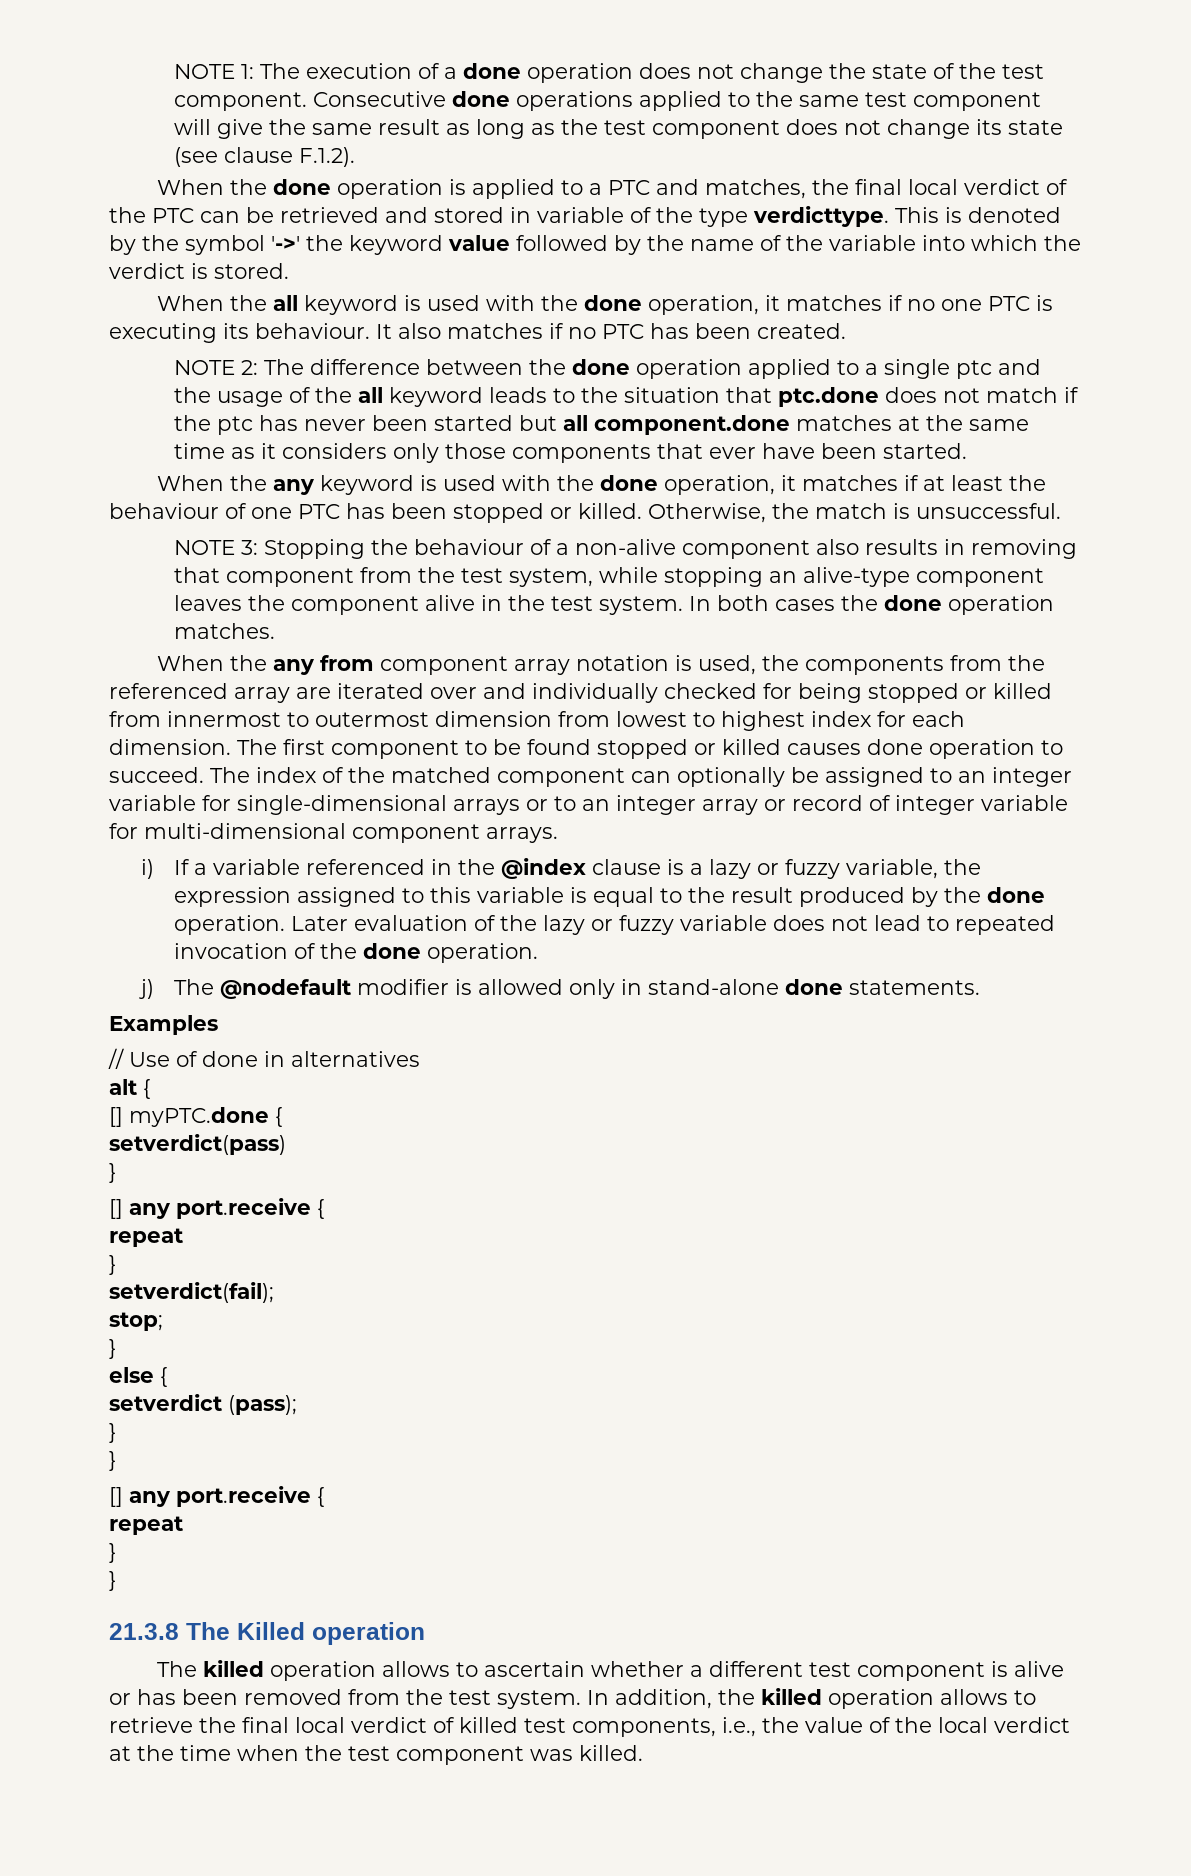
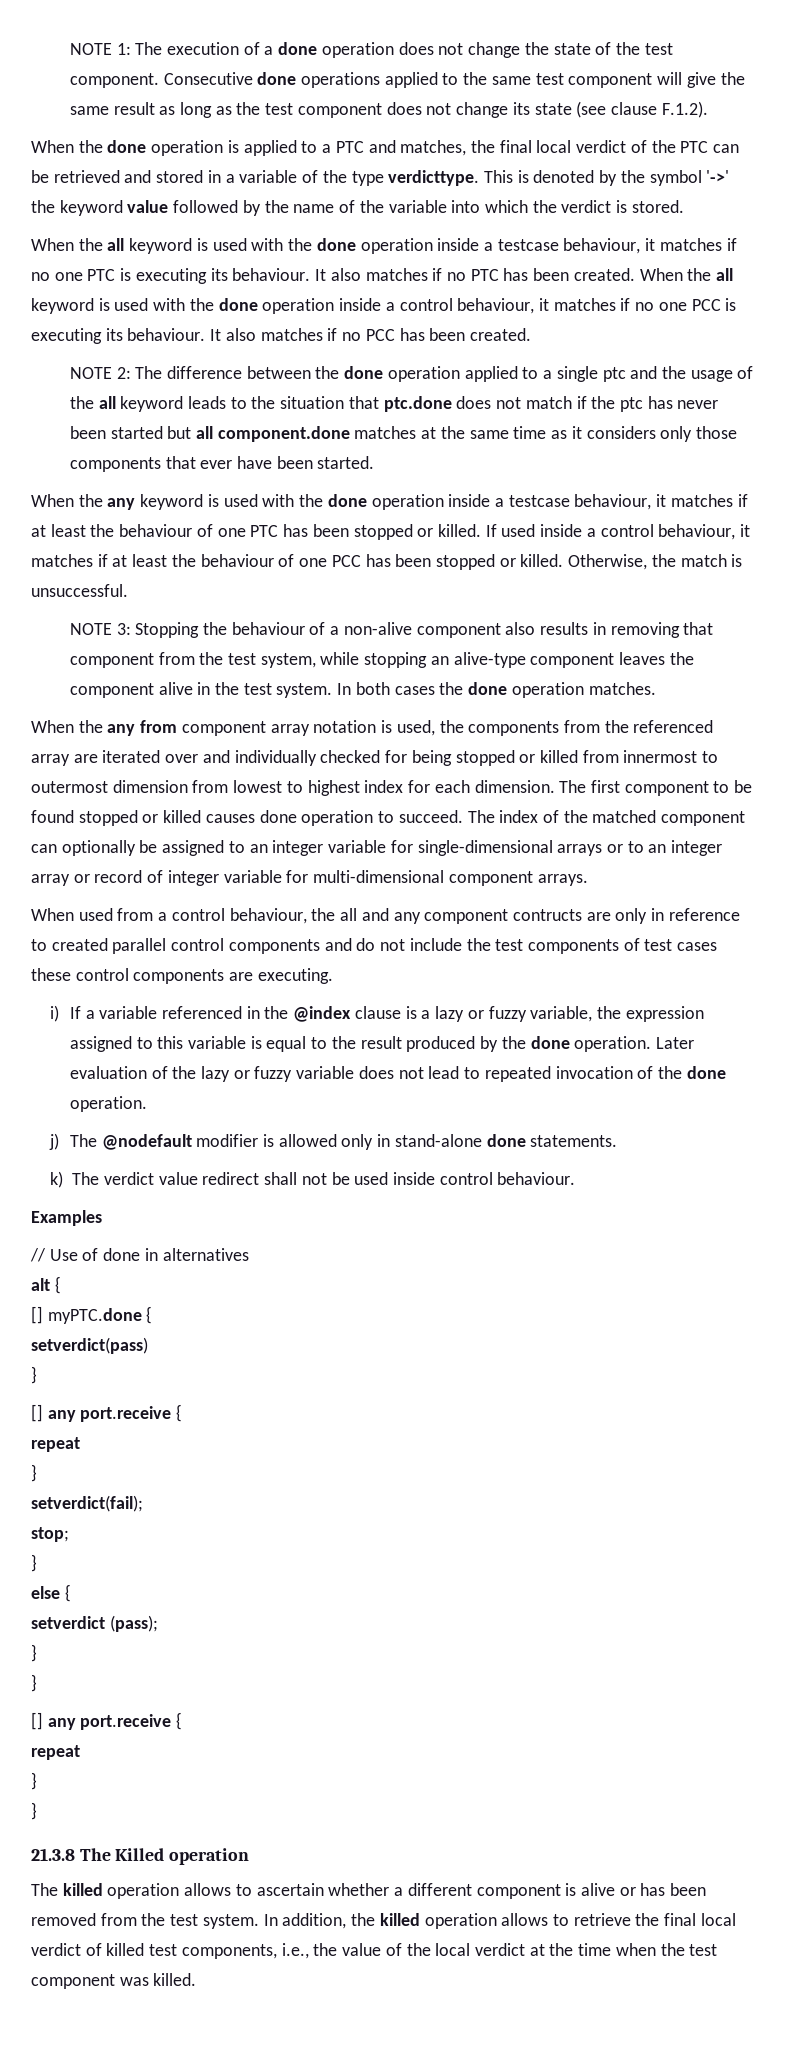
(531, 215) none -> [225,174,235,183] a
[648,295,760,315] operation, -> [360,238,641,254] operation inside a testcase behaviour,
(846, 331) none -> [639,268,734,281] [31,298,737,314] [31,328,531,344] When the all keyword is used with the done operation inside a control behaviour, it matches if no one PCC is executing its behaviour. It also matches if no PCC has been created.
[664,475,776,495] operation, -> [371,494,652,510] operation inside a testcase behaviour,
(642, 511) none -> [485,524,751,540] [31,554,564,570] If used inside a control behaviour, it matches if at least the behaviour of one PCC has been stopped or killed.
(558, 835) none -> [31,908,740,924] [31,938,718,954] [31,968,333,984] // When used from a control behaviour, the all and any component contructs are only in reference to created parallel control components and do not include the test components of test cases these control components are executing.
(980, 987) none -> [50,1171,576,1188] // k) The verdict value redirect shall not be used inside control behaviour.
[809,1662,852,1677] test -> (472, 1889) none

